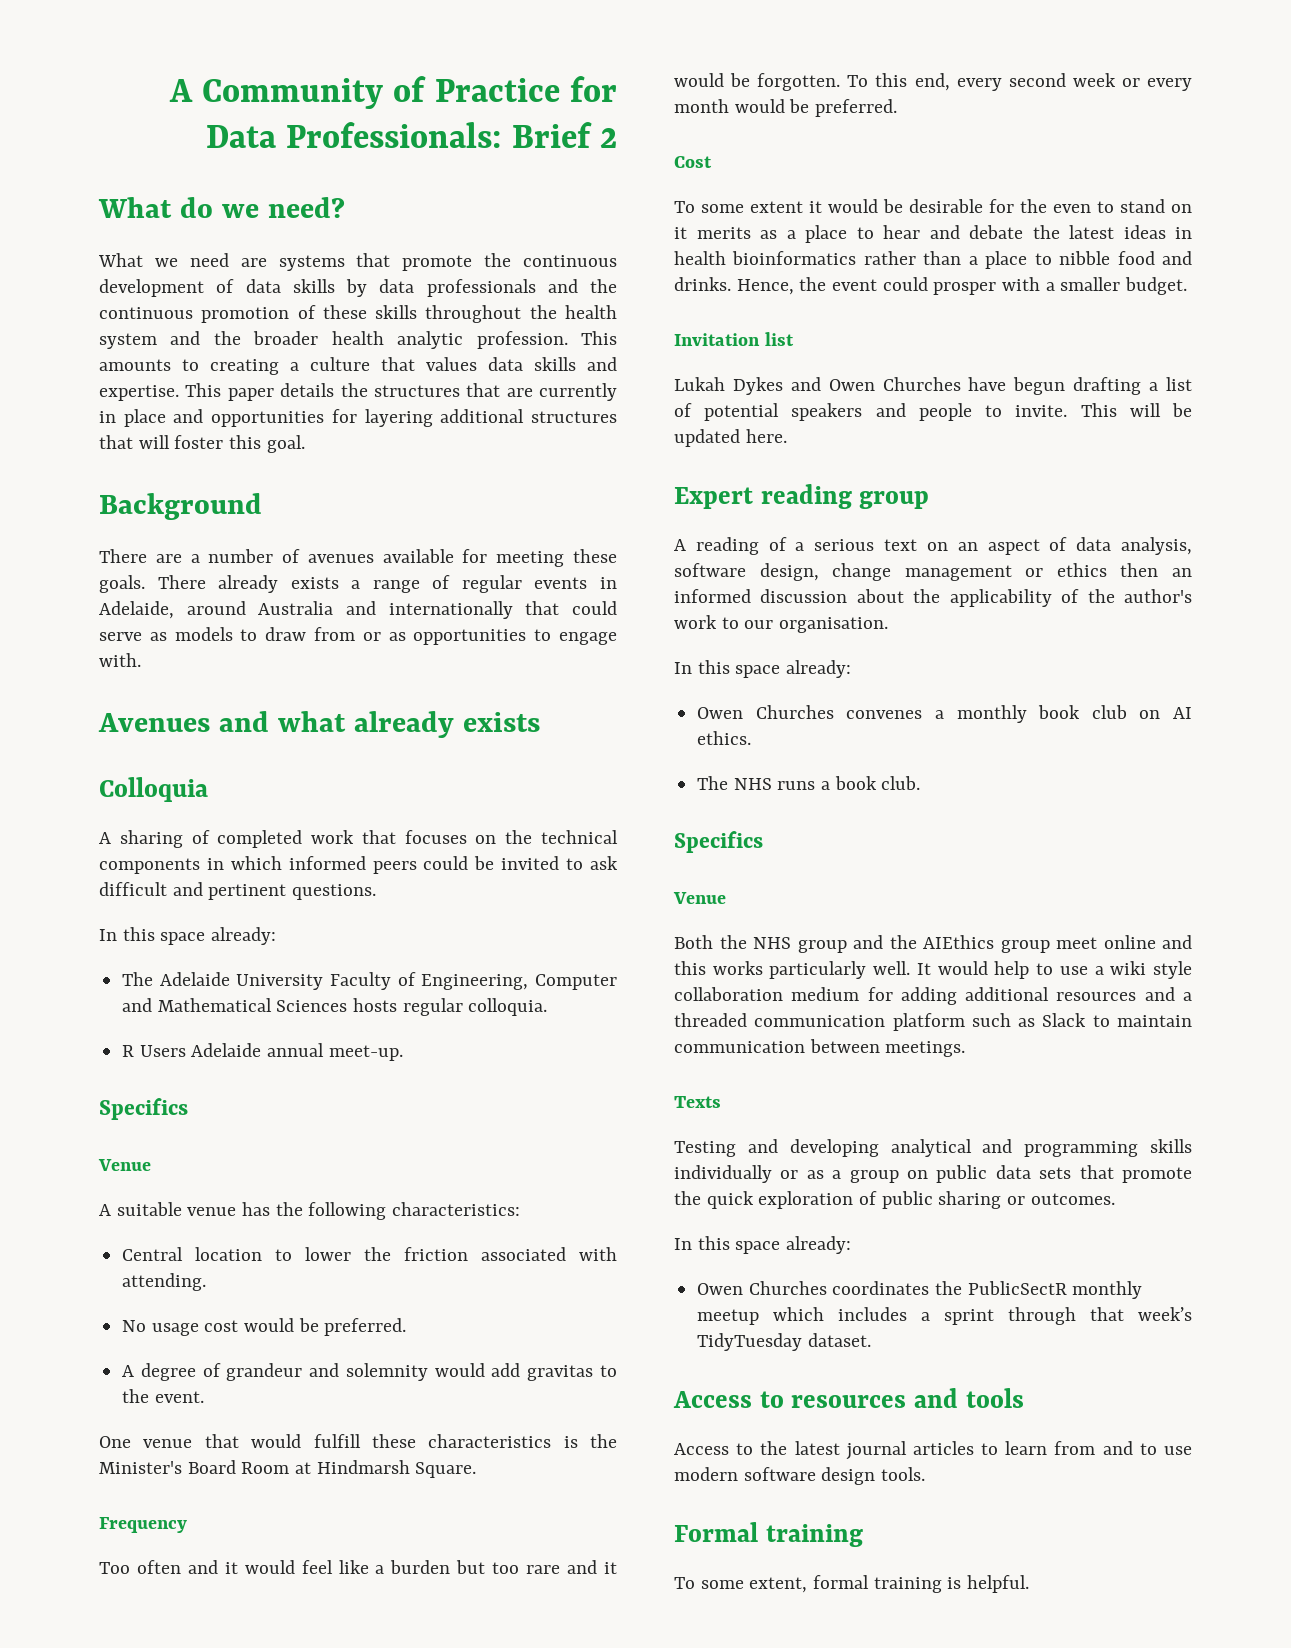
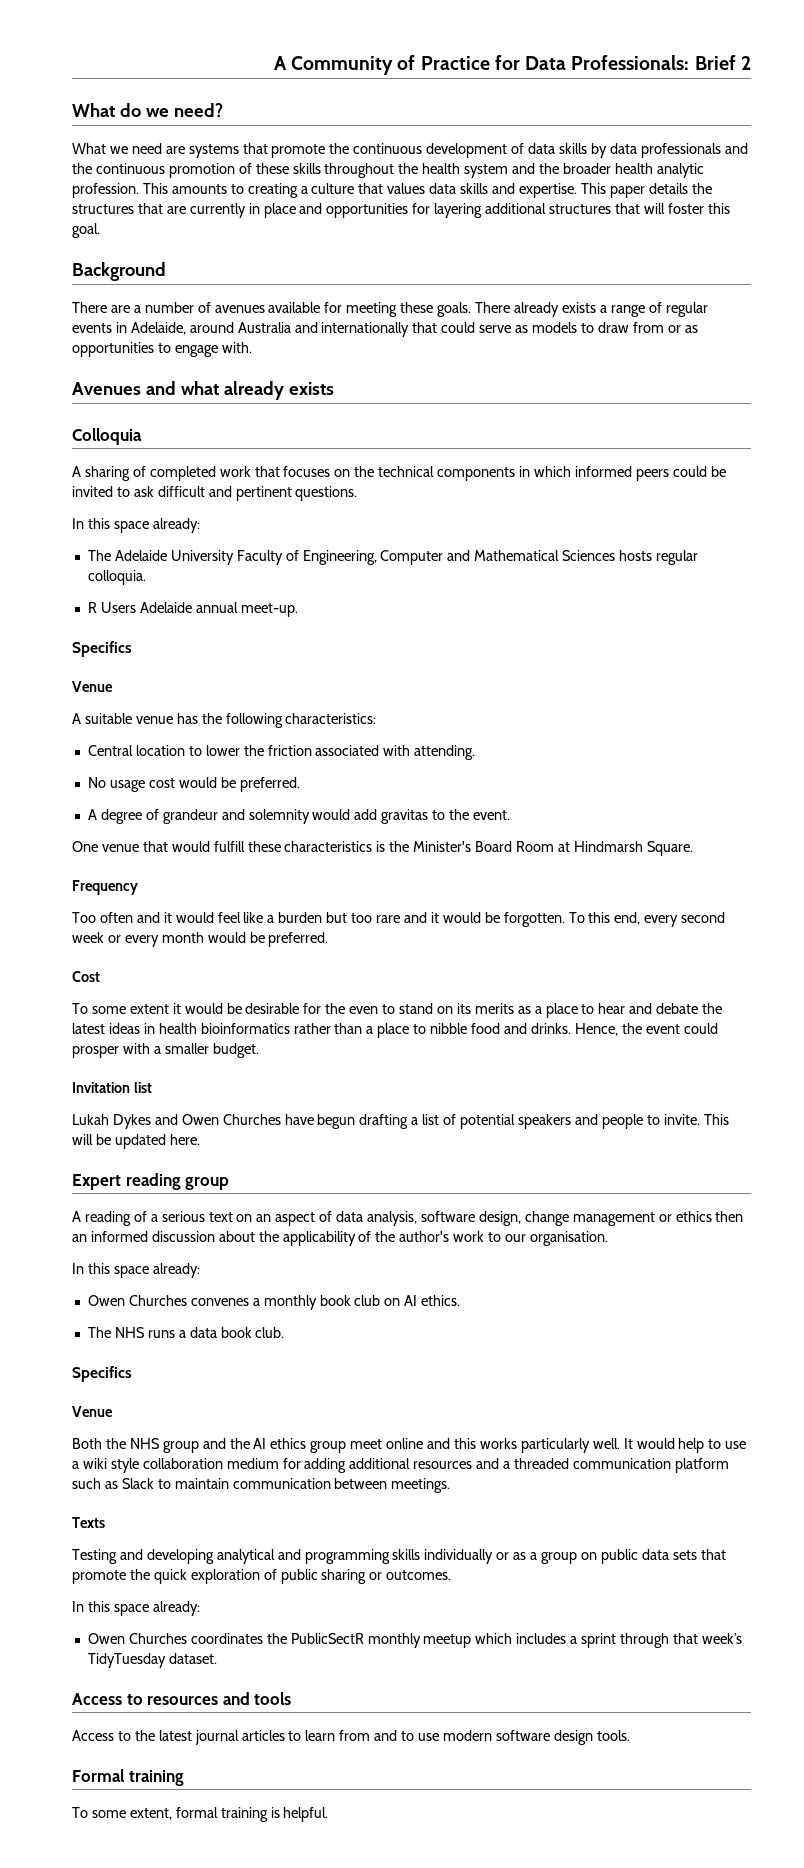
[674,227,687,239] it -> [456,1003,471,1014] its
(831, 785) none -> [189,1327,217,1338] data
[923,935,994,949] AIEthics -> [253,1438,307,1449] AI ethics

